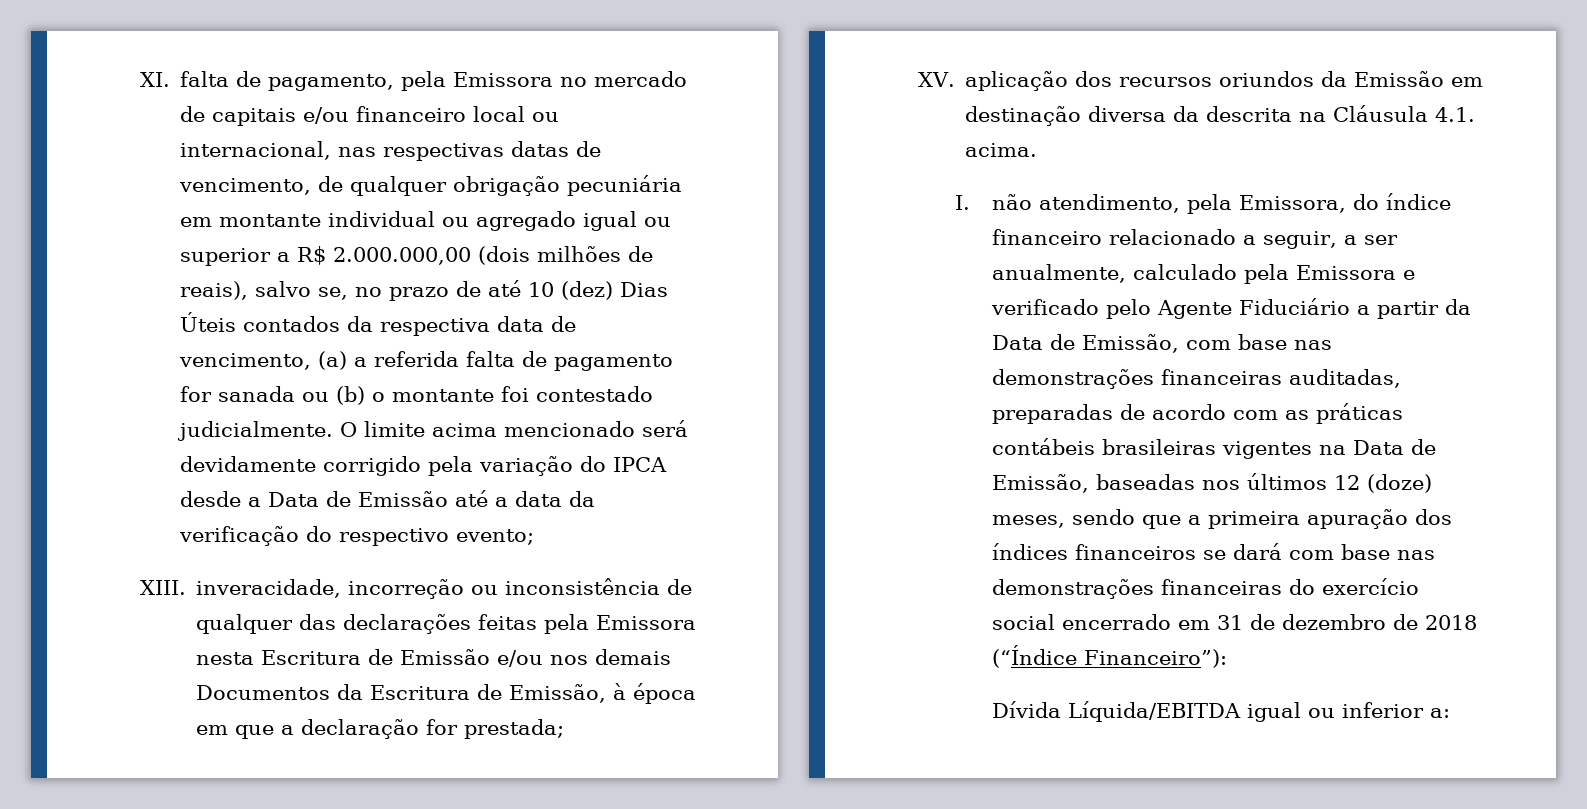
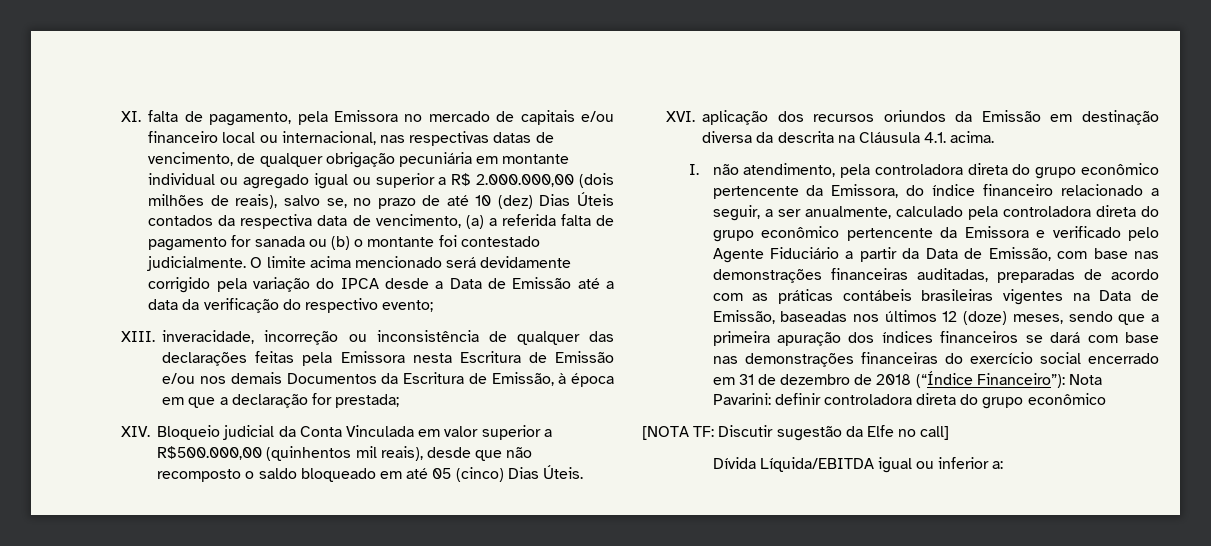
[917,72,955,87] XV. -> [120,425,552,440] [157,446,533,461] [157,465,583,482] [665,111,695,122] XIV. Bloqueio judicial da Conta Vinculada em valor superior a R$500.000,00 (quinhentos mil reais), desde que não recomposto o saldo bloqueado em até 05 (cinco) Dias Úteis. // XVI.
(1232, 204) none -> [874,163,1159,179] [712,185,824,199] controladora direta do grupo econômico pertencente da
(1289, 274) none -> [1002,205,1159,217] [712,226,958,242] controladora direta do grupo econômico pertencente da
(1227, 658) none -> [1069,374,1103,385] [712,393,1106,409] [642,425,950,441] Nota Pavarini: definir controladora direta do grupo econômico // [NOTA TF: Discutir sugestão da Elfe no call]

